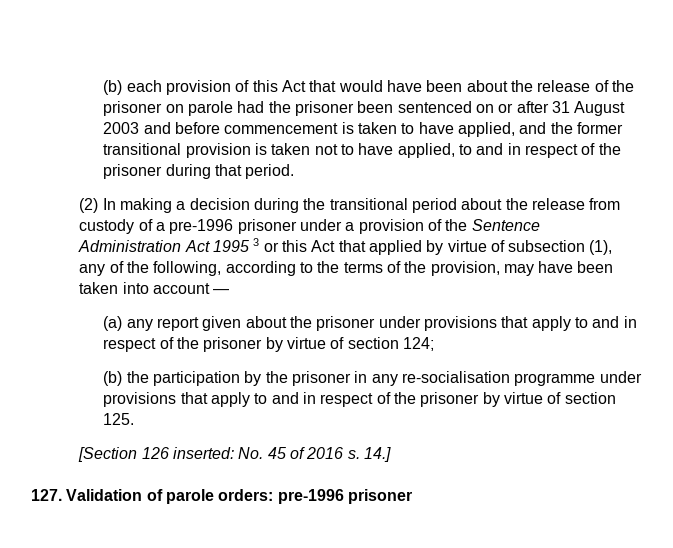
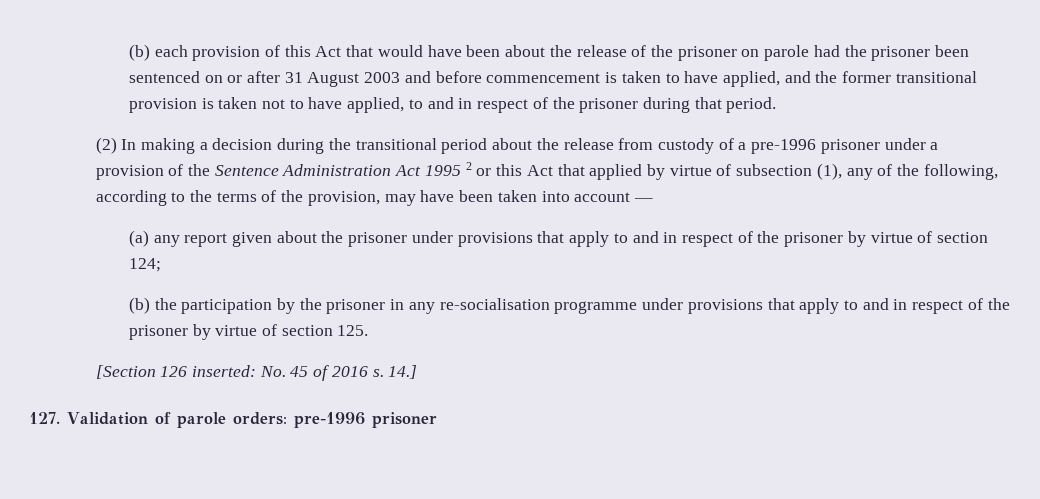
[253,238,260,246] 3 -> [465,162,472,170] 2

